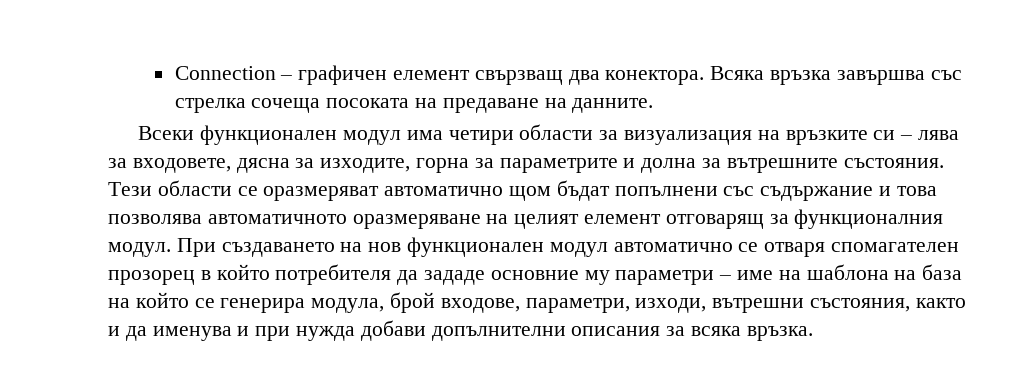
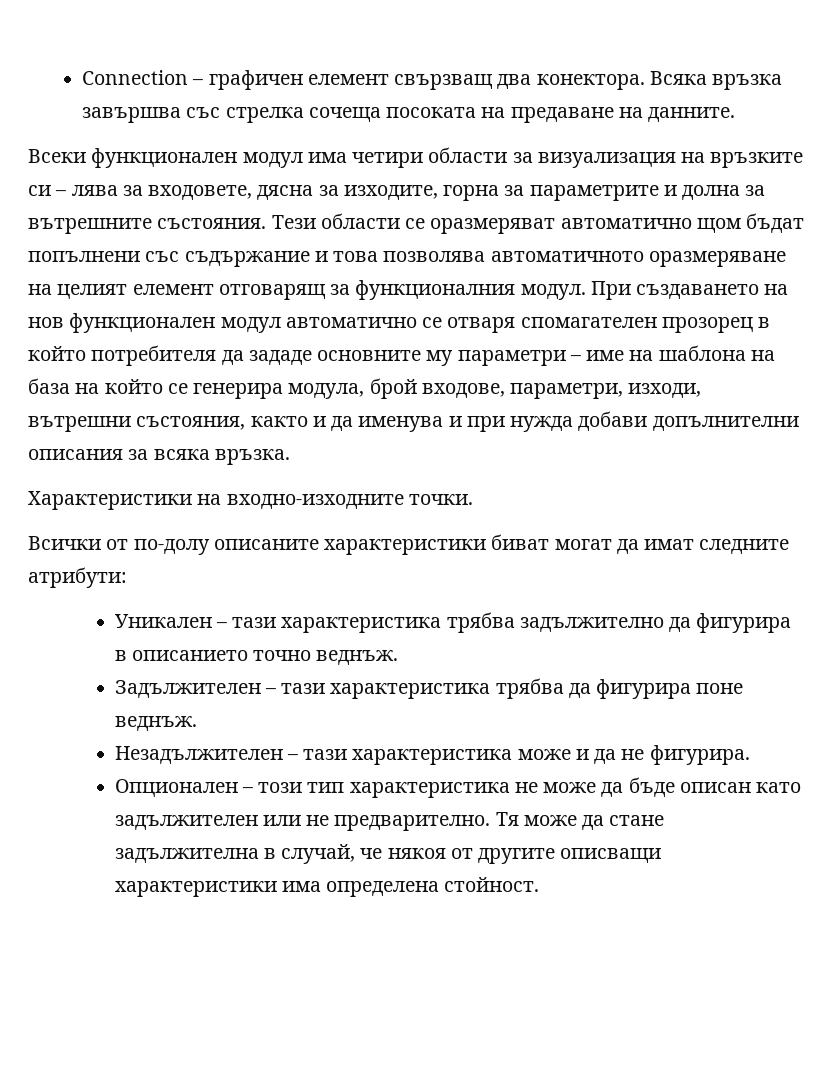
[490,270,579,280] основние -> [317,350,422,361] основните
(813, 333) none -> [28,491,473,510] [28,534,790,555] [28,567,127,588] [114,612,792,633] [114,650,399,665] [114,678,744,699] [114,716,197,731] [114,745,750,765] [114,777,802,798] [114,812,665,831] [114,844,662,864] [114,877,540,897] // Характеристики на входно-изходните точки. // Всички от по-долу описаните характеристики биват могат да имат следните атрибути: // Уникален – тази характеристика трябва задължително да фигурира в описанието точно веднъж. // Задължителен – тази характеристика трябва да фигурира поне веднъж. // Незадължителен – тази характеристика може и да не фигурира. // Опционален – този тип характеристика не може да бъде описан като задължителен или не предварително. Тя може да стане задължителна в случай, че някоя от другите описващи характеристики има определена стойност.

